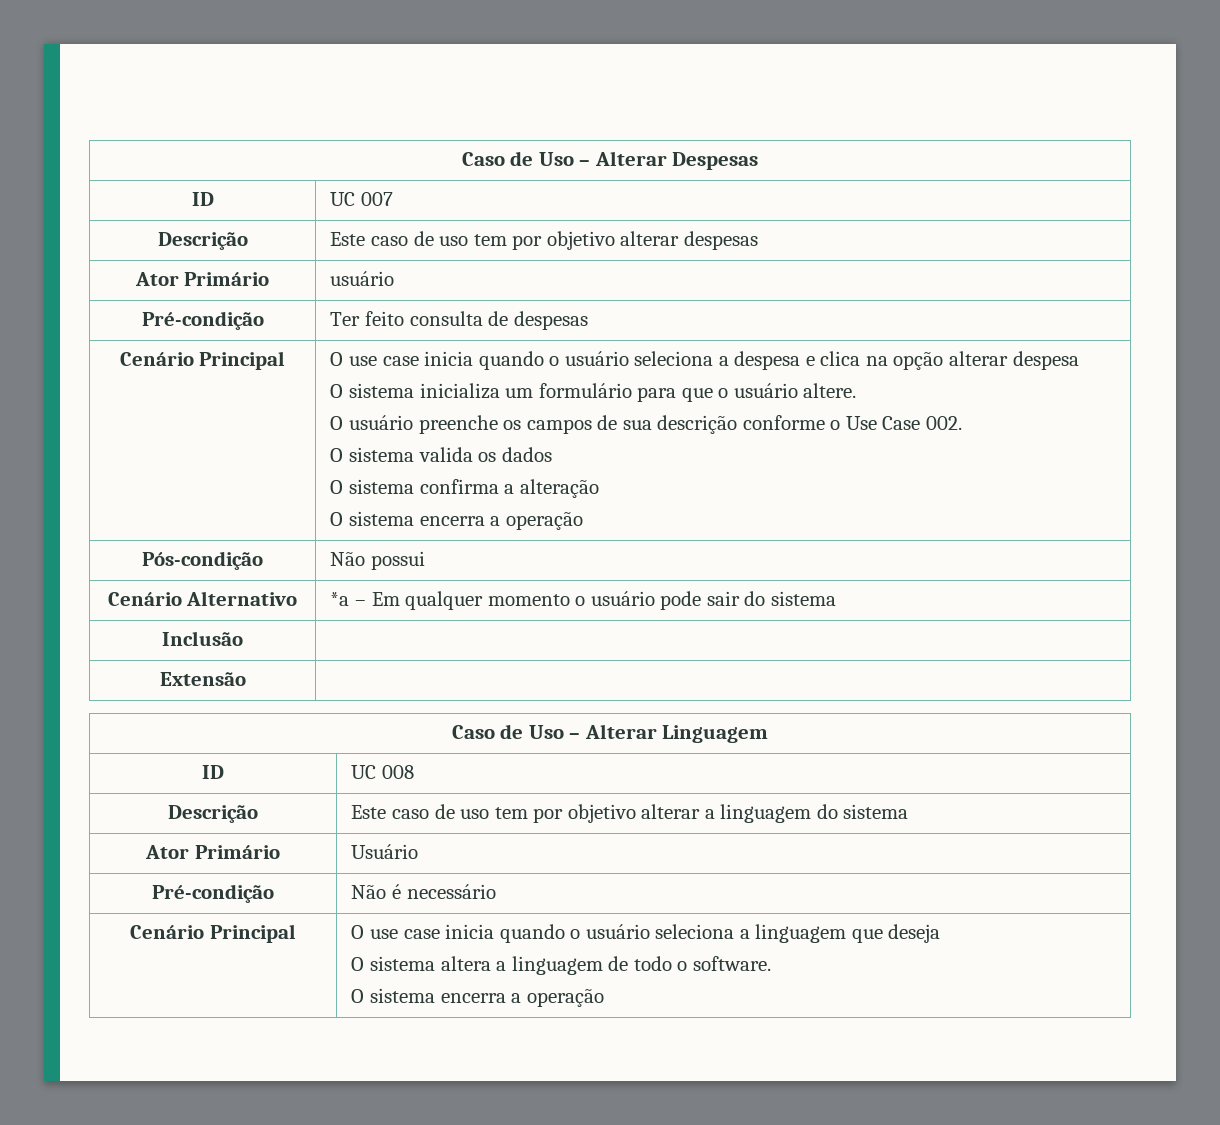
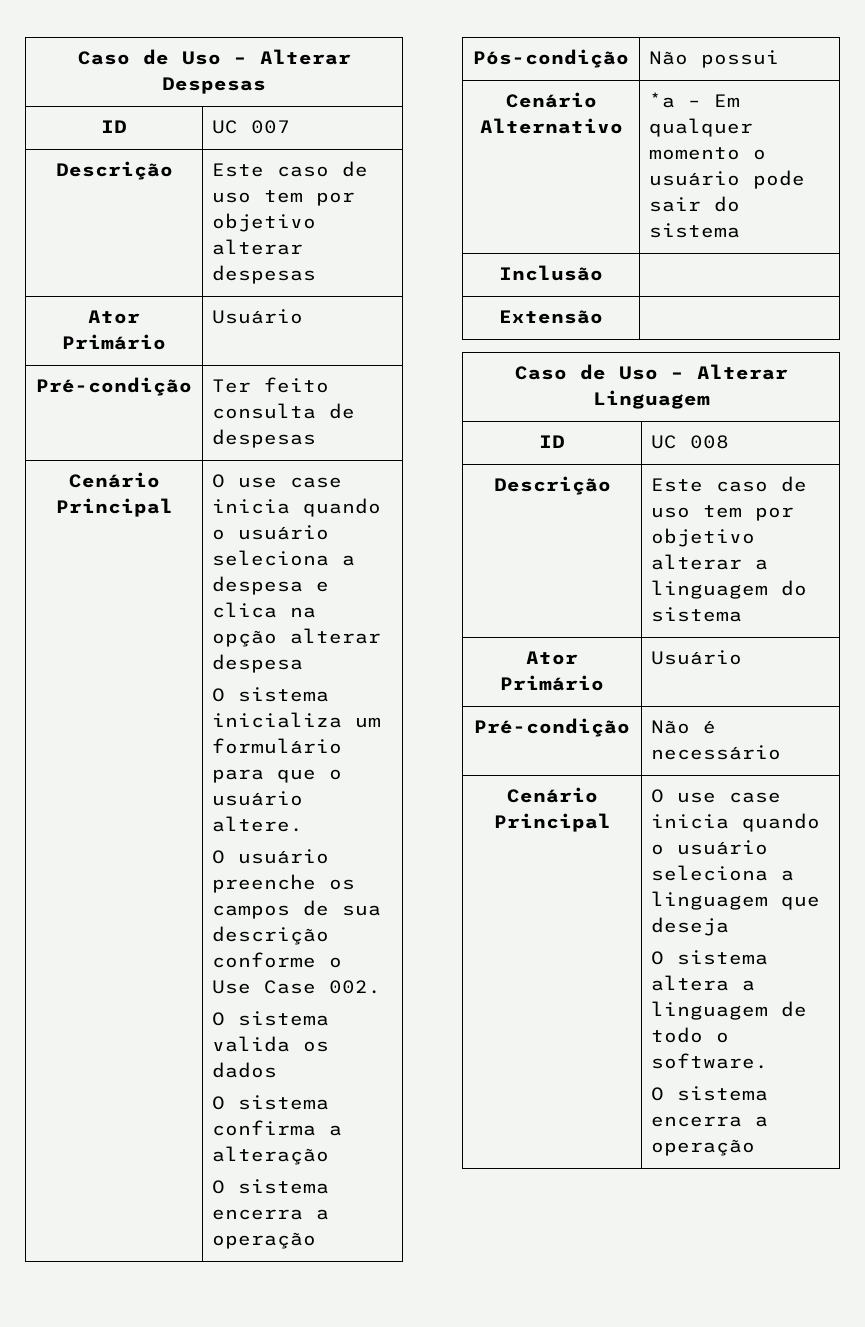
[330,271,395,286] usuário -> [211,309,303,324] Usuário

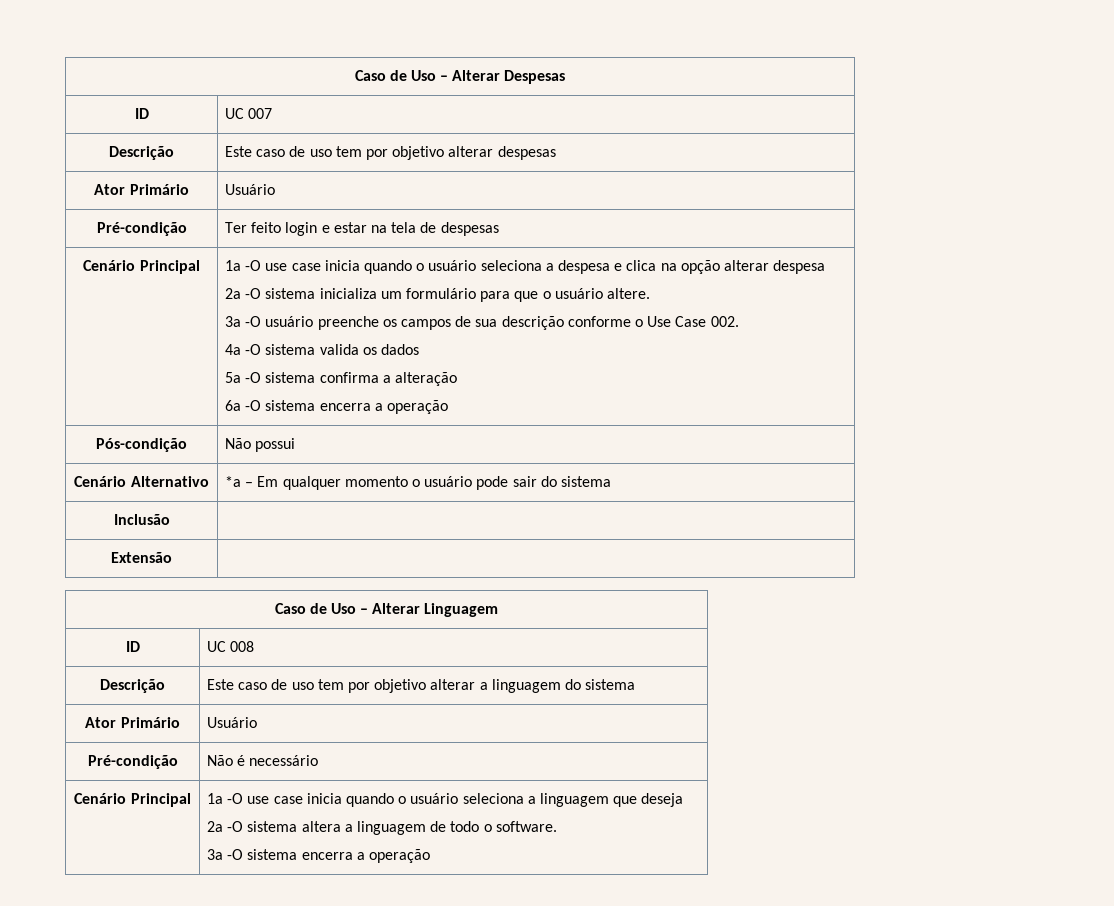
[211,403,316,419] consulta -> [285,222,417,236] login e estar na tela
[211,474,225,488] O -> [225,260,262,271] 1a -O
[211,688,225,702] O -> [225,288,262,299] 2a -O
[211,850,225,864] O -> [225,316,262,327] 3a -O
[211,1012,225,1026] O -> [225,344,262,355] 4a -O
[211,1096,225,1110] O -> [225,372,262,383] 5a -O
[211,1180,225,1194] O -> [225,400,262,411] 6a -O
[650,789,664,803] O -> [207,793,244,804] 1a -O
[650,951,664,965] O -> [207,821,244,832] 2a -O
[650,1087,664,1101] O -> [207,849,244,860] 3a -O

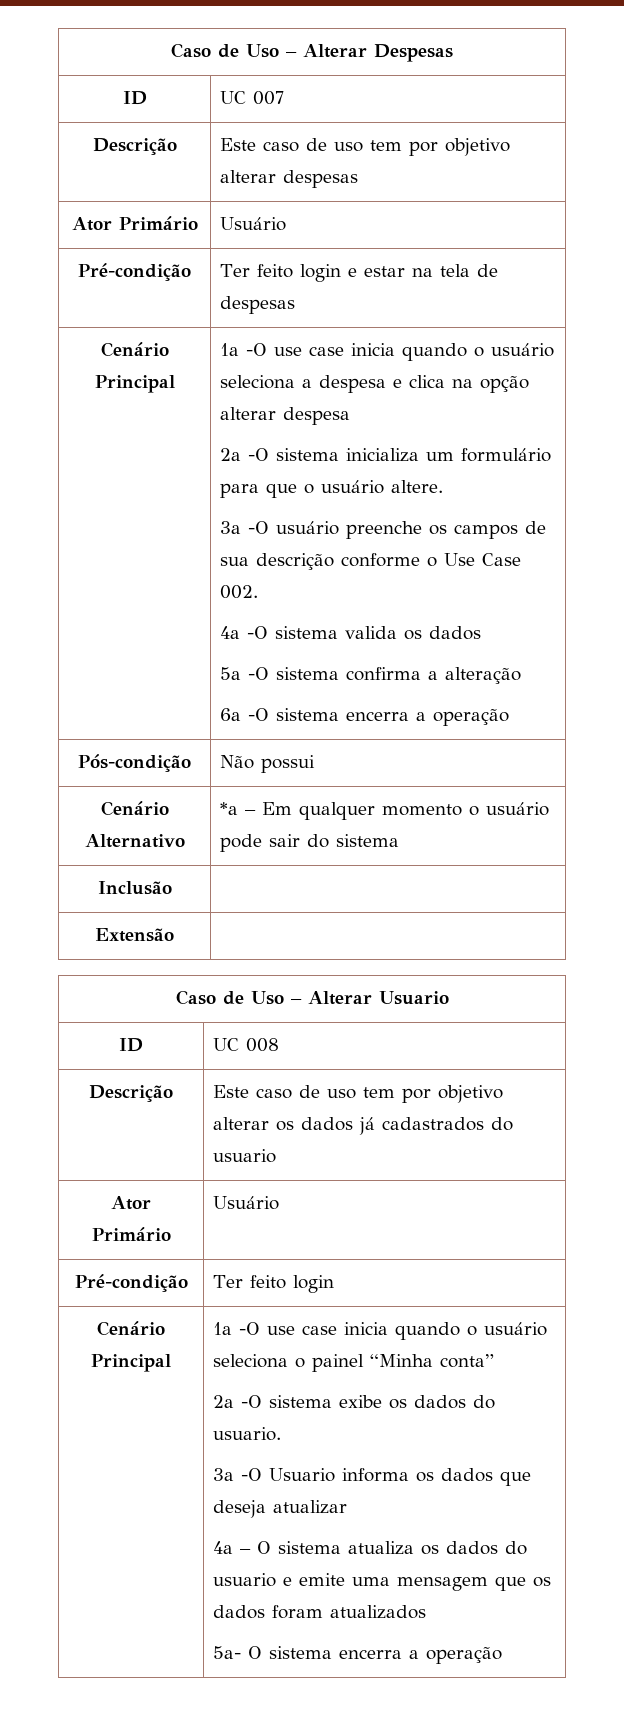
[424,603,499,617] Linguagem -> [378,991,449,1005] Usuario
[479,679,636,693] [85,717,180,728] [207,717,258,728] [87,755,178,769] [207,755,319,766] a linguagem do sistema // Ator Primário | Usuário // Pré-condição | Não é necessário -> [276,1117,514,1135] [213,1149,277,1163] [111,1196,151,1210] [91,1227,171,1241] [213,1196,280,1210] [74,1274,188,1292] [213,1275,335,1293] os dados já cadastrados do usuario // Ator Primário | Usuário // Pré-condição | Ter feito login
[527,793,684,807] [207,821,557,835] [207,849,244,860] a linguagem que deseja // 2a -O sistema altera a linguagem de todo o software. // 3a -O -> [295,1354,495,1372] [213,1395,496,1409] [213,1427,282,1441] [213,1468,532,1486] [213,1500,348,1518] [213,1541,528,1555] [213,1573,552,1591] [213,1605,427,1619] [213,1646,263,1659] o painel “Minha conta” // 2a -O sistema exibe os dados do usuario. // 3a -O Usuario informa os dados que deseja atualizar // 4a – O sistema atualiza os dados do usuario e emite uma mensagem que os dados foram atualizados // 5a- O

